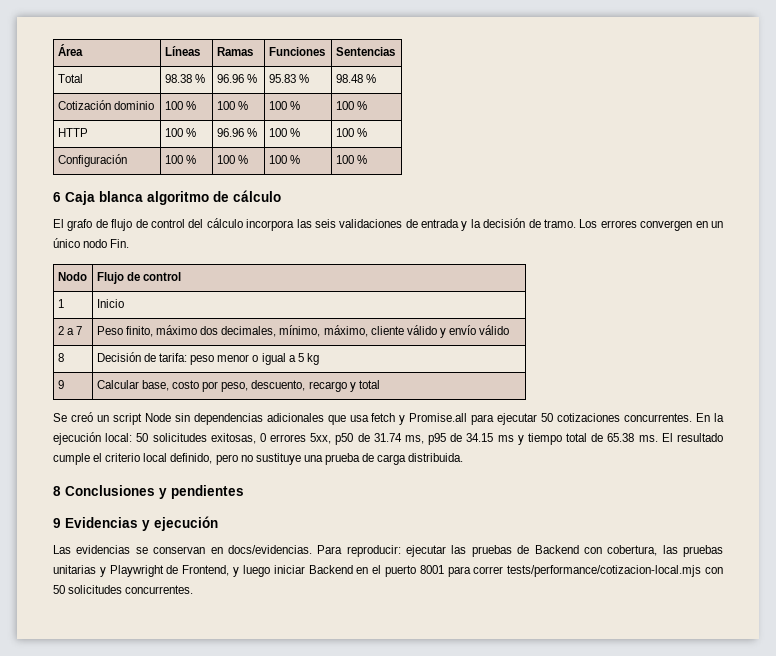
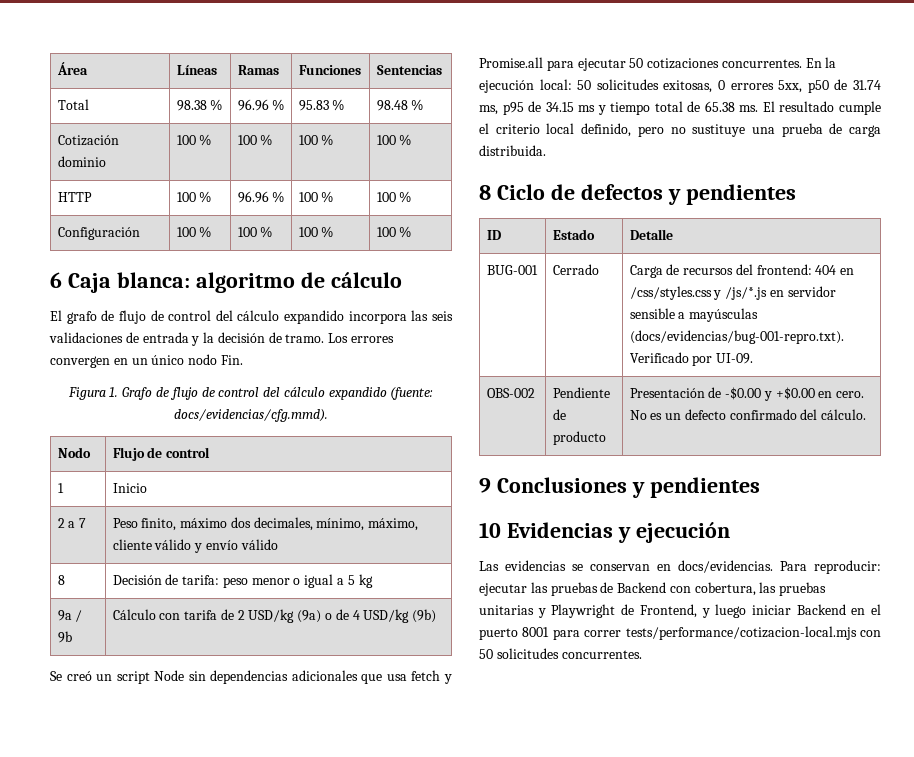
[99,191,143,202] blanca -> [116,272,190,288] blanca:
(243, 223) none -> [284,310,345,324] expandido
(130, 243) none -> [67,387,434,400] [174,409,328,422] // Figura 1. Grafo de flujo de control del cálculo expandido (fuente: docs/evidencias/cfg.mmd).
[57,380,64,389] [96,380,380,392] 9 | Calcular base, costo por peso, descuento, recargo y total -> [57,610,83,622] [57,631,72,643] [112,609,437,623] 9a / 9b | Cálculo con tarifa de 2 USD/kg (9a) o de 4 USD/kg (9b)
(61, 491) none -> [496,184,796,205] [486,230,501,240] [552,229,595,240] [629,229,673,240] [486,265,538,275] [552,264,599,275] [629,264,855,278] [629,286,836,300] [629,308,759,322] [629,330,844,344] [629,352,754,366] [486,388,535,398] [552,387,610,398] [552,409,566,420] [552,431,606,445] [629,387,865,401] [629,409,867,420] [479,478,491,493] Ciclo de defectos y pendientes // ID | Estado | Detalle // BUG-001 | Cerrado | Carga de recursos del frontend: 404 en /css/styles.css y /js/*.js en servidor sensible a mayúsculas (docs/evidencias/bug-001-repro.txt). Verificado por UI-09. // OBS-002 | Pendiente de producto | Presentación de -$0.00 y +$0.00 en cero. No es un defecto confirmado del cálculo. // 9
[53,518,61,528] 9 -> [479,522,501,538] 10

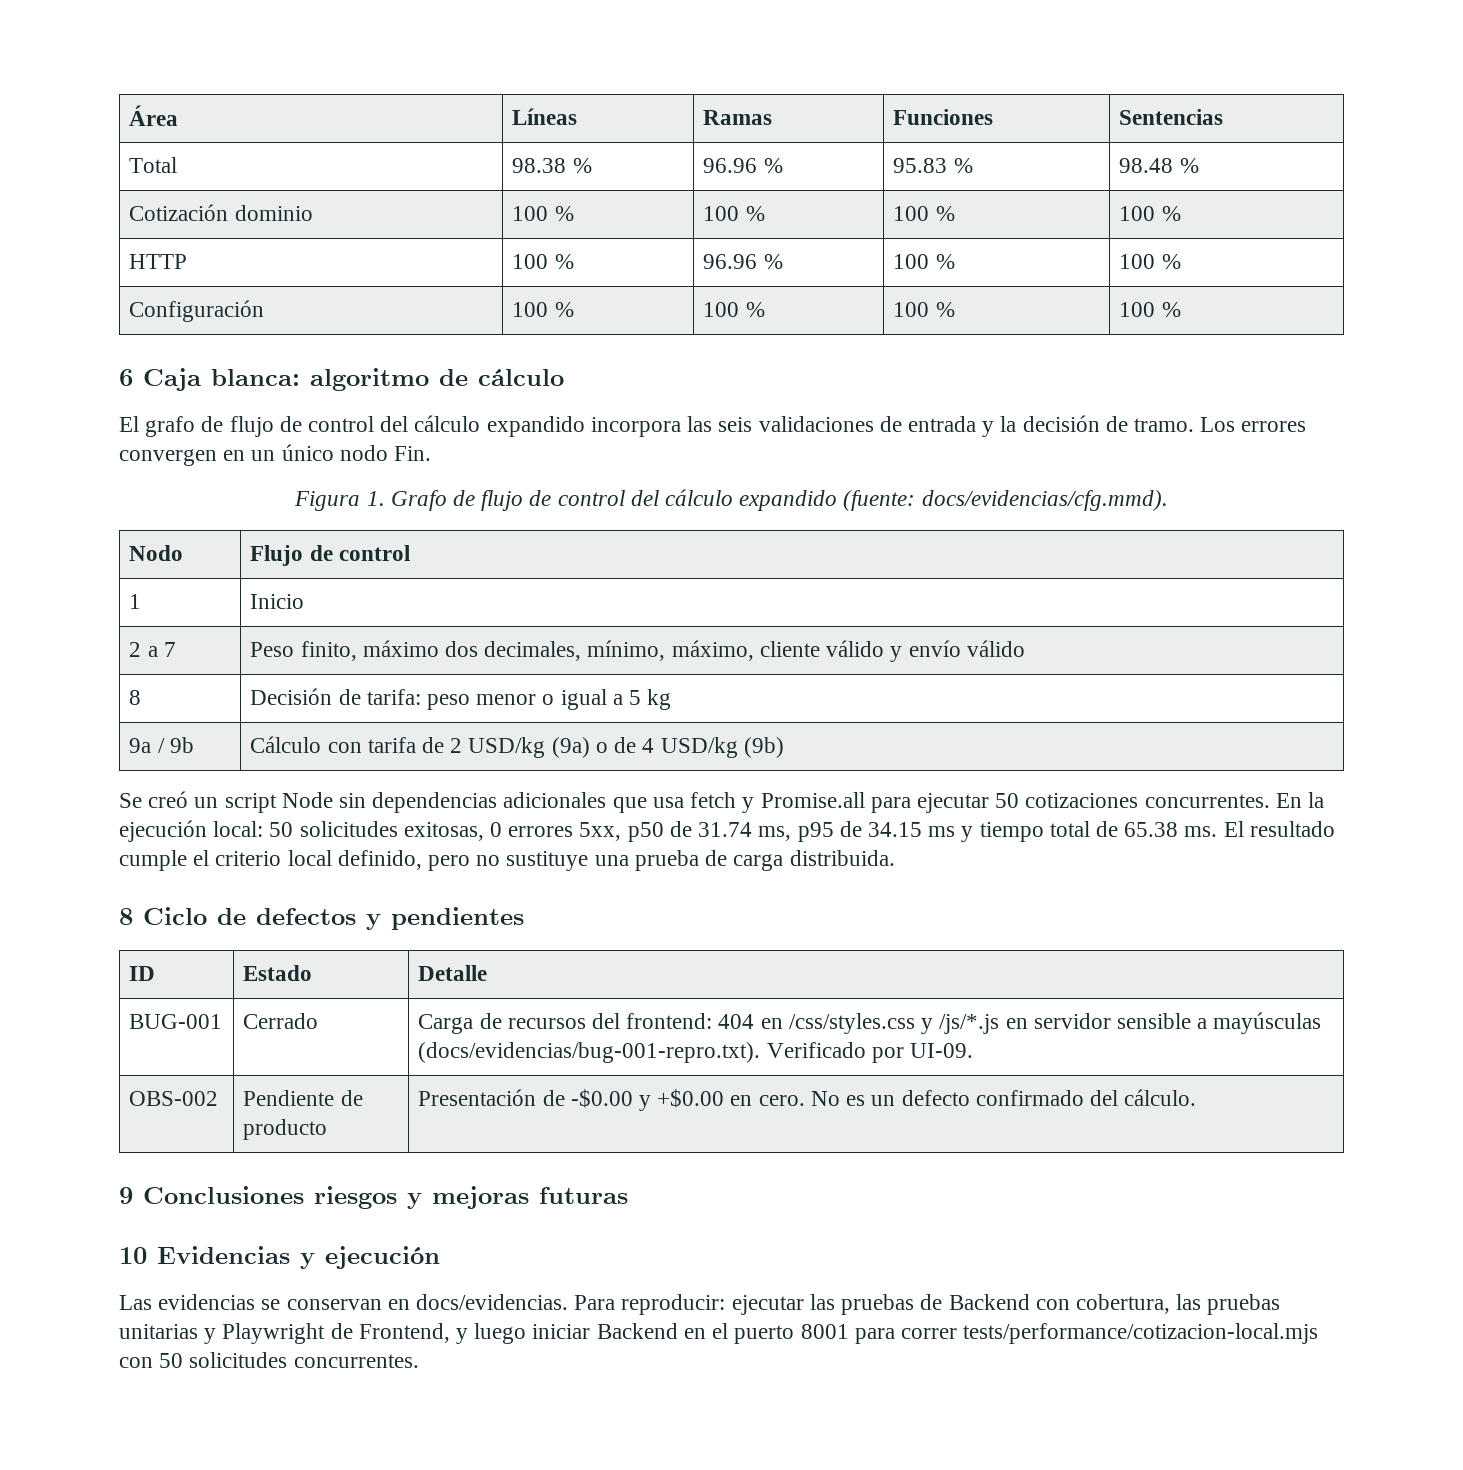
[631,477,760,498] y pendientes -> [314,1186,628,1209] riesgos y mejoras futuras

